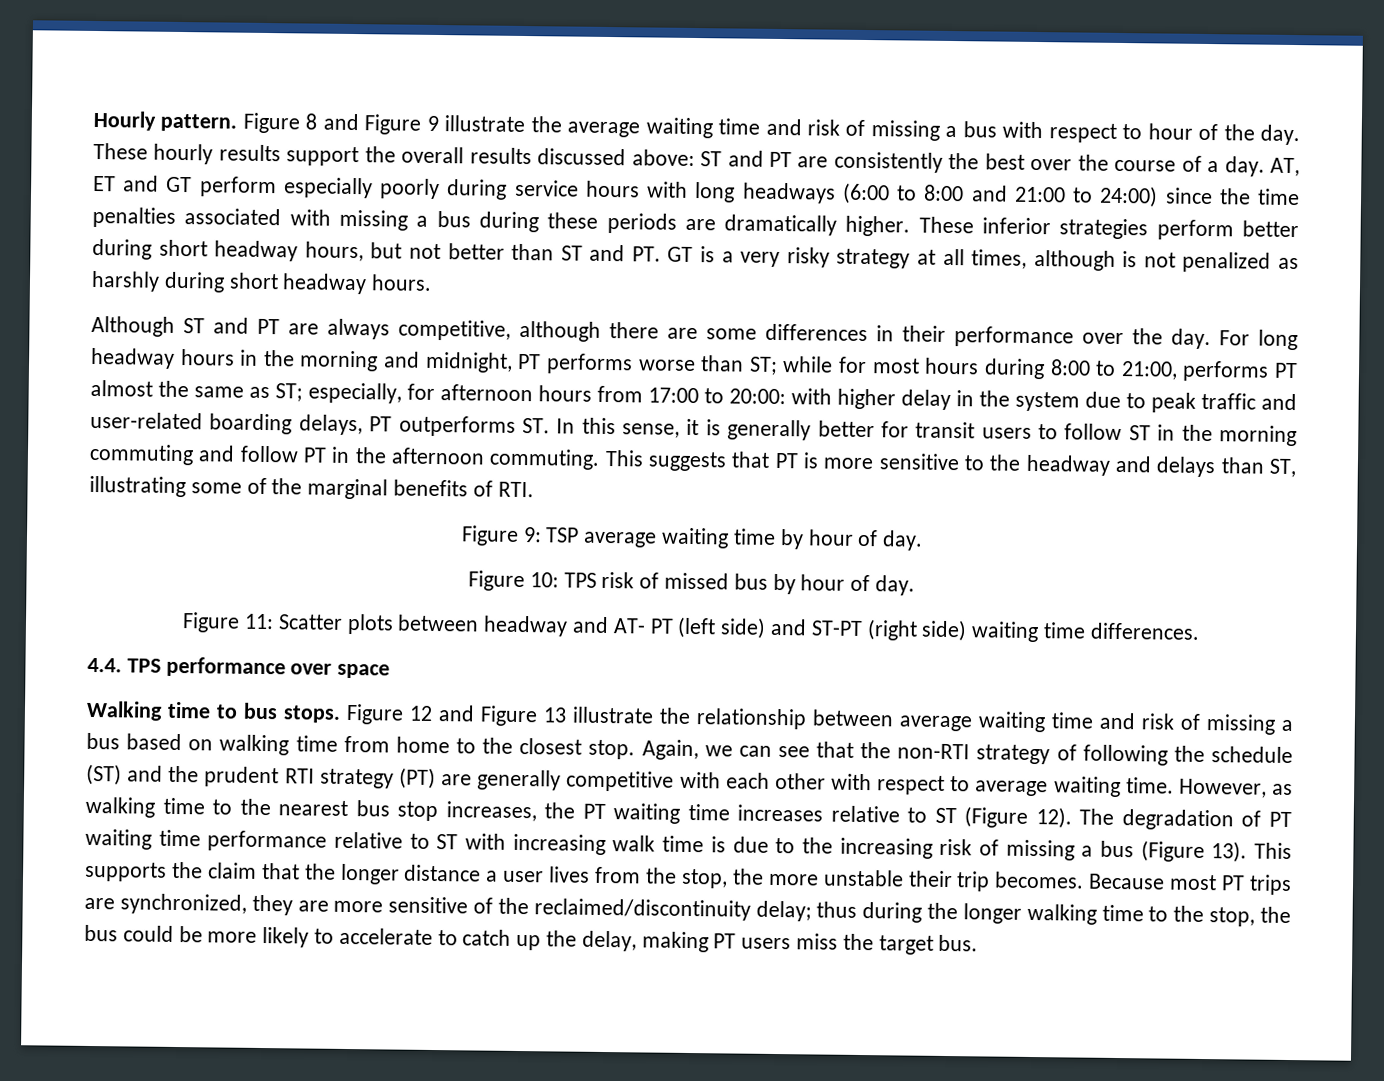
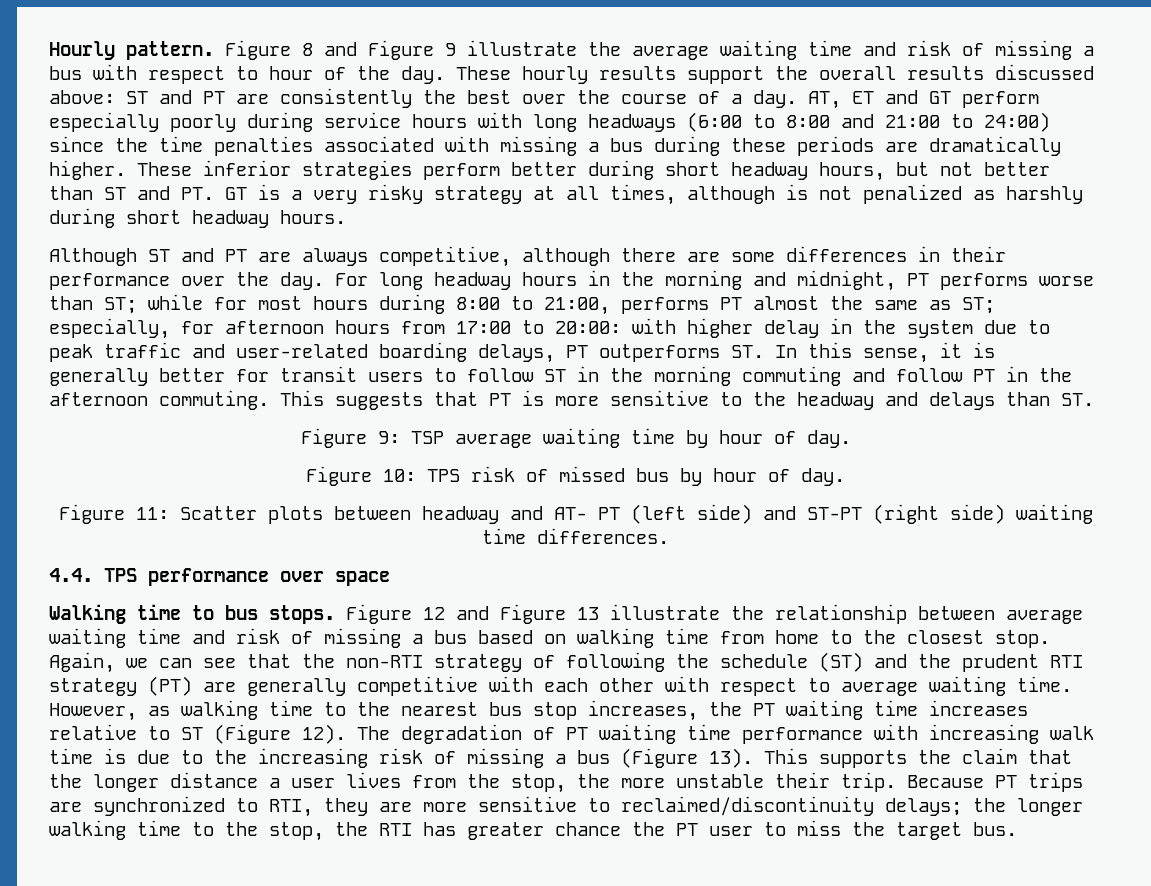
[1269,458,1296,478] [89,475,534,500] ST, illustrating some of the marginal benefits of RTI. -> [1061,393,1094,406] ST.
[334,831,459,850] relative to ST -> (863, 735) none
[956,871,1292,896] [84,893,923,923] trip becomes. Because most PT trips are synchronized, they are more sensitive of the reclaimed/discontinuity delay; thus during -> [841,772,1083,792] [49,796,962,817] trip. Because PT trips are synchronized to RTI, they are more sensitive to reclaimed/discontinuity delays;
[84,924,792,953] bus could be more likely to accelerate to catch up the delay, making PT users -> [379,822,786,840] RTI has greater chance the PT user to

